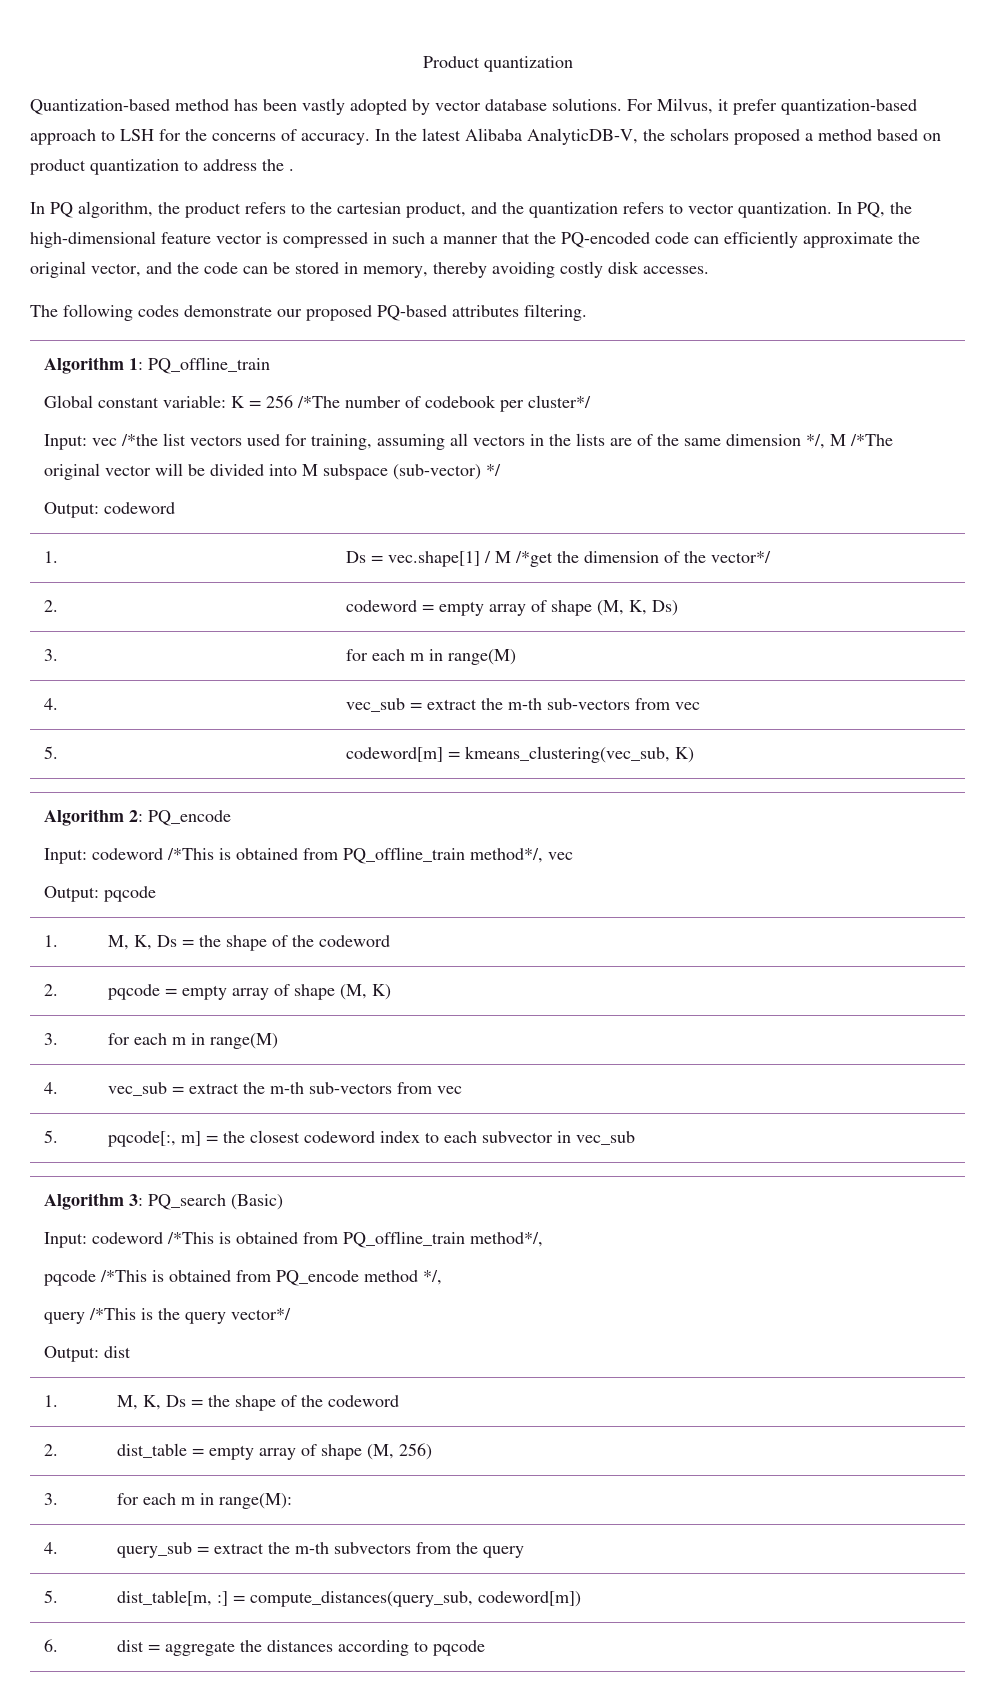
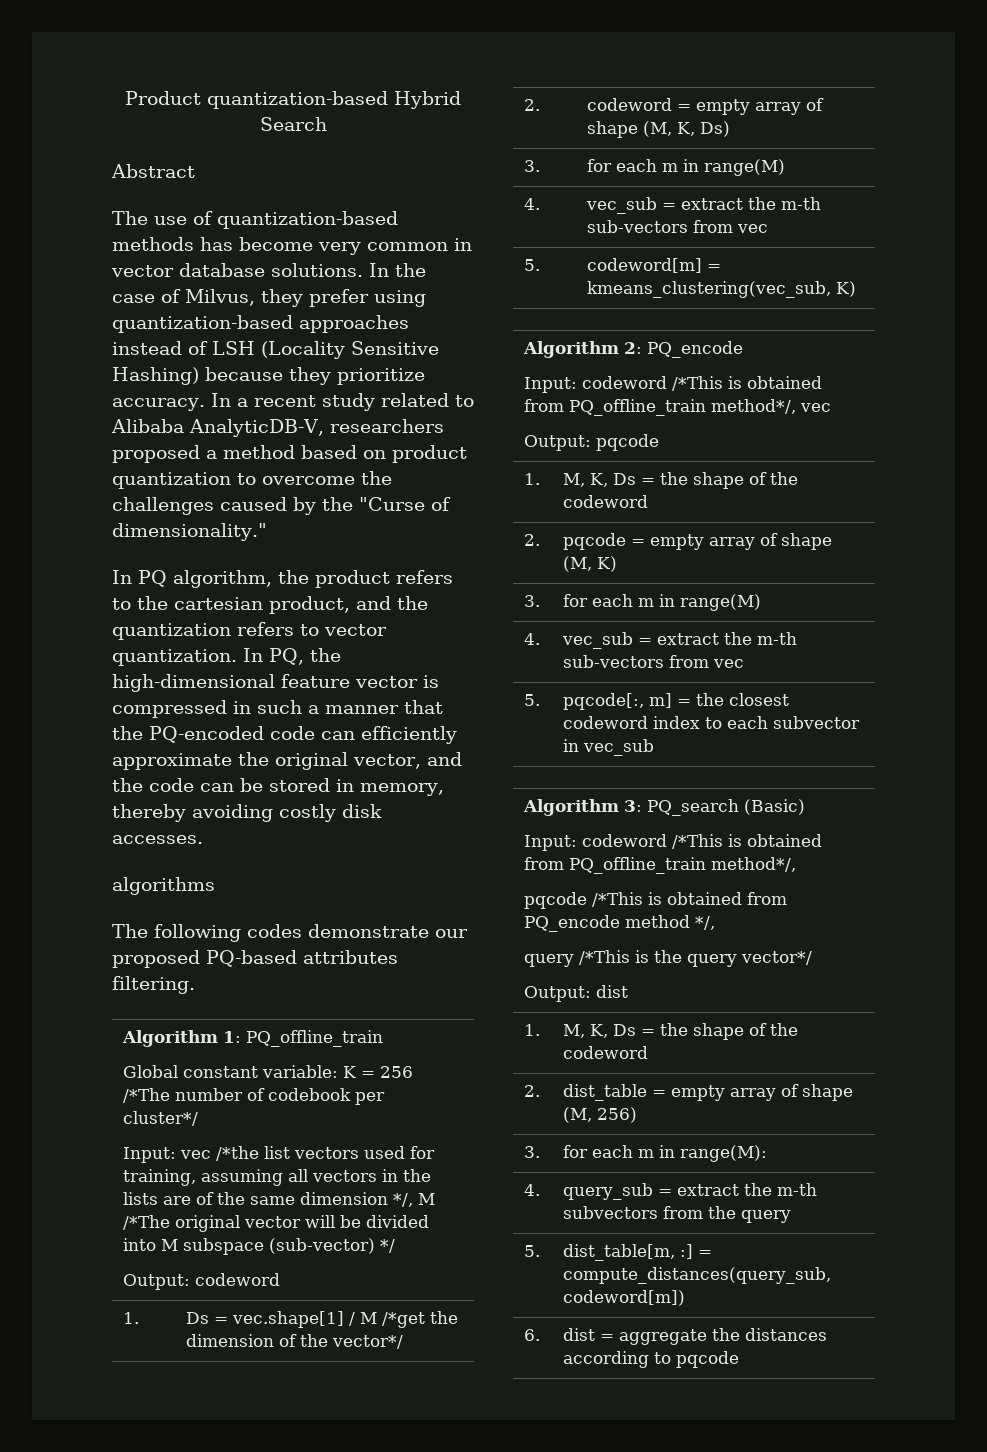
[483,56,573,72] [30,98,917,115] [30,128,729,145] quantization // Quantization-based method has been vastly adopted by vector database solutions. For Milvus, it prefer quantization-based approach to LSH for the concerns of accuracy. In the latest Alibaba AnalyticDB-V, the scholars -> [207,91,461,109] [259,117,327,131] [111,164,195,178] [112,211,398,229] [112,237,472,255] [111,263,426,277] [112,289,426,307] [112,315,409,333] [112,341,439,359] [112,367,425,385] [112,393,474,411] [111,419,444,437] quantization-based Hybrid Search // Abstract // The use of quantization-based methods has become very common in vector database solutions. In the case of Milvus, they prefer using quantization-based approaches instead of LSH (Locality Sensitive Hashing) because they prioritize accuracy. In a recent study related to Alibaba AnalyticDB-V, researchers
[203,159,294,171] address the . -> [262,471,392,485] [112,497,451,515] [112,523,267,541] overcome the challenges caused by the "Curse of dimensionality."
(709, 270) none -> [112,877,215,895] // algorithms

